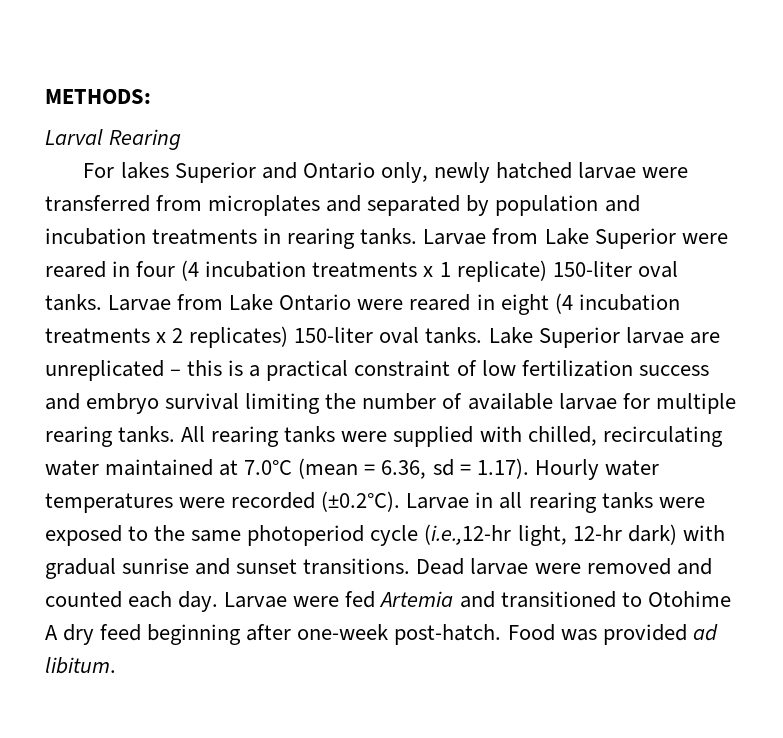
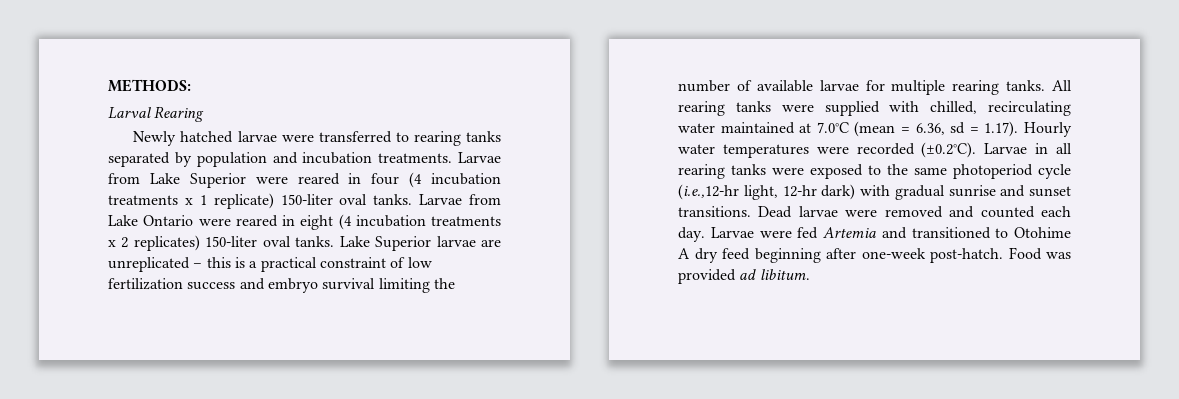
[83,162,490,183] For lakes Superior and Ontario only, newly -> [133,131,177,146] Newly
[156,195,362,216] from microplates and -> [395,131,501,146] to rearing tanks
[152,228,418,249] treatments in rearing tanks. -> [378,153,453,163] treatments.

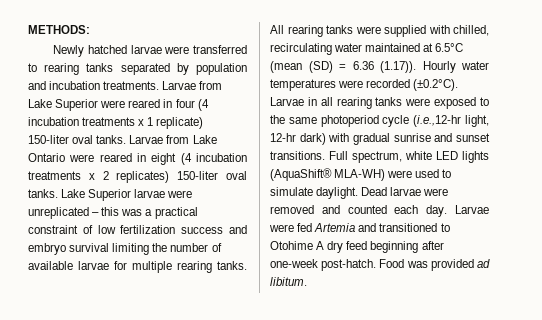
[108,106,205,122] // Larval Rearing -> (90, 29) none
[481,239,502,247] are -> [167,190,193,198] were
[234,257,245,268] is -> [121,209,143,216] was
[816,121,1019,137] 7.0°C (mean = 6.36, sd = 1.17). -> [435,43,464,52] [270,61,416,73] 6.5°C (mean (SD) = 6.36 (1.17)).
(751, 211) none -> [329,151,489,163] [270,168,452,181] [270,187,359,199] Full spectrum, white LED lights (AquaShift® MLA-WH) were used to simulate daylight.

